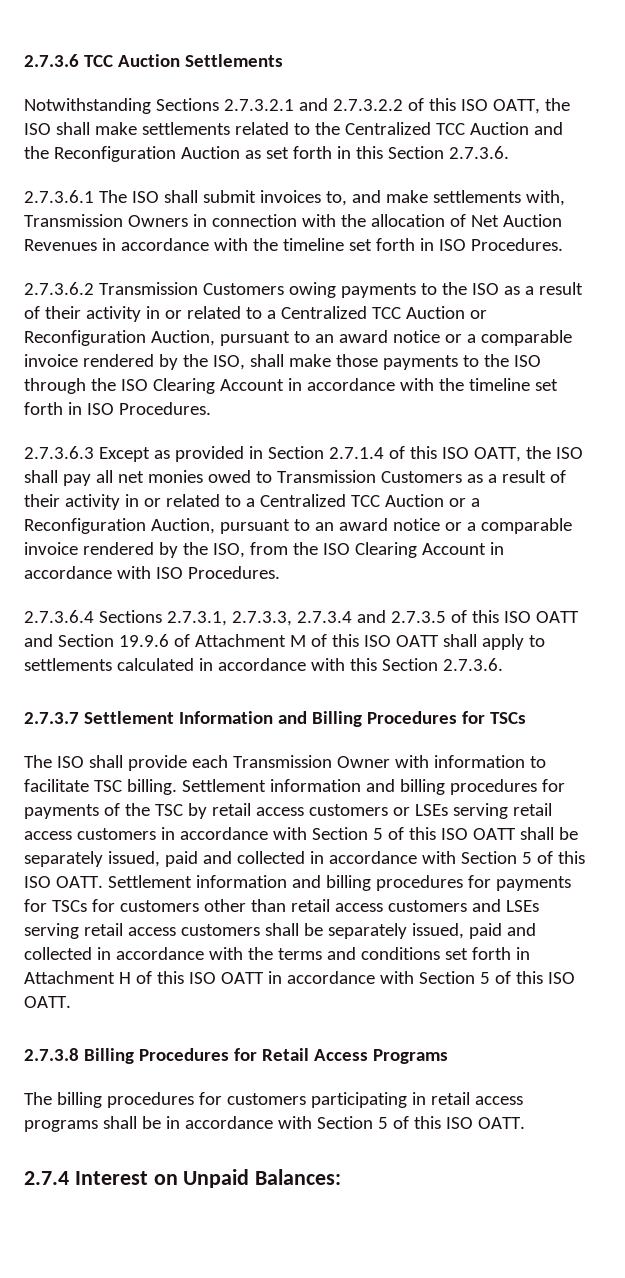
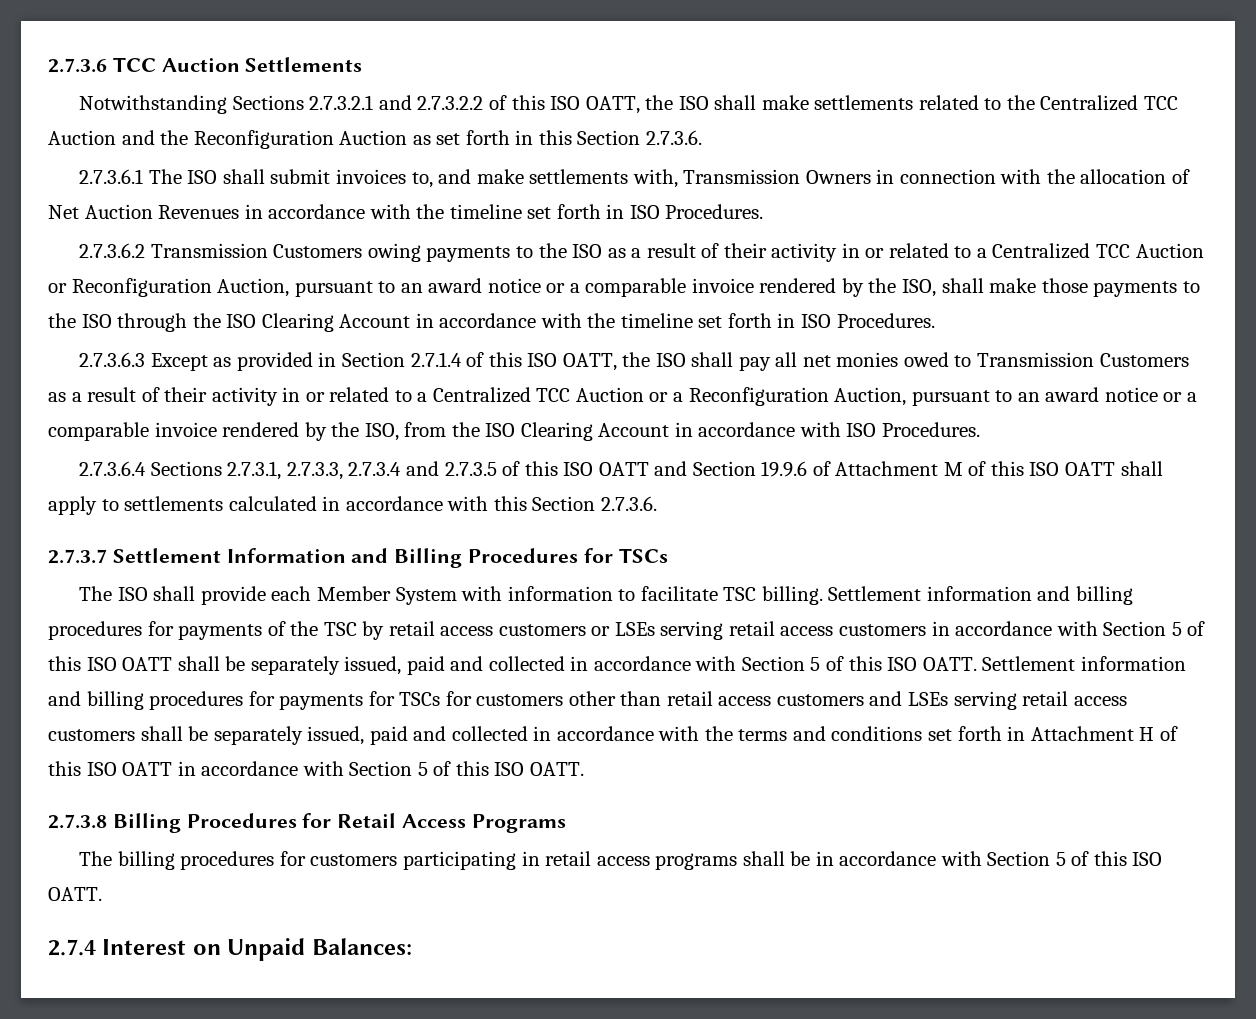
[232,755,390,768] Transmission Owner -> [316,586,457,605] Member System

